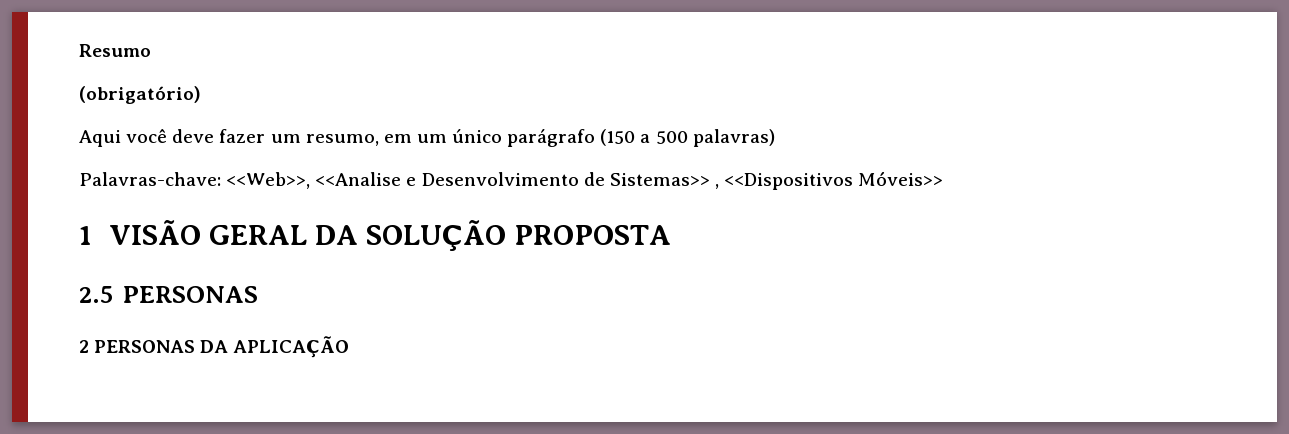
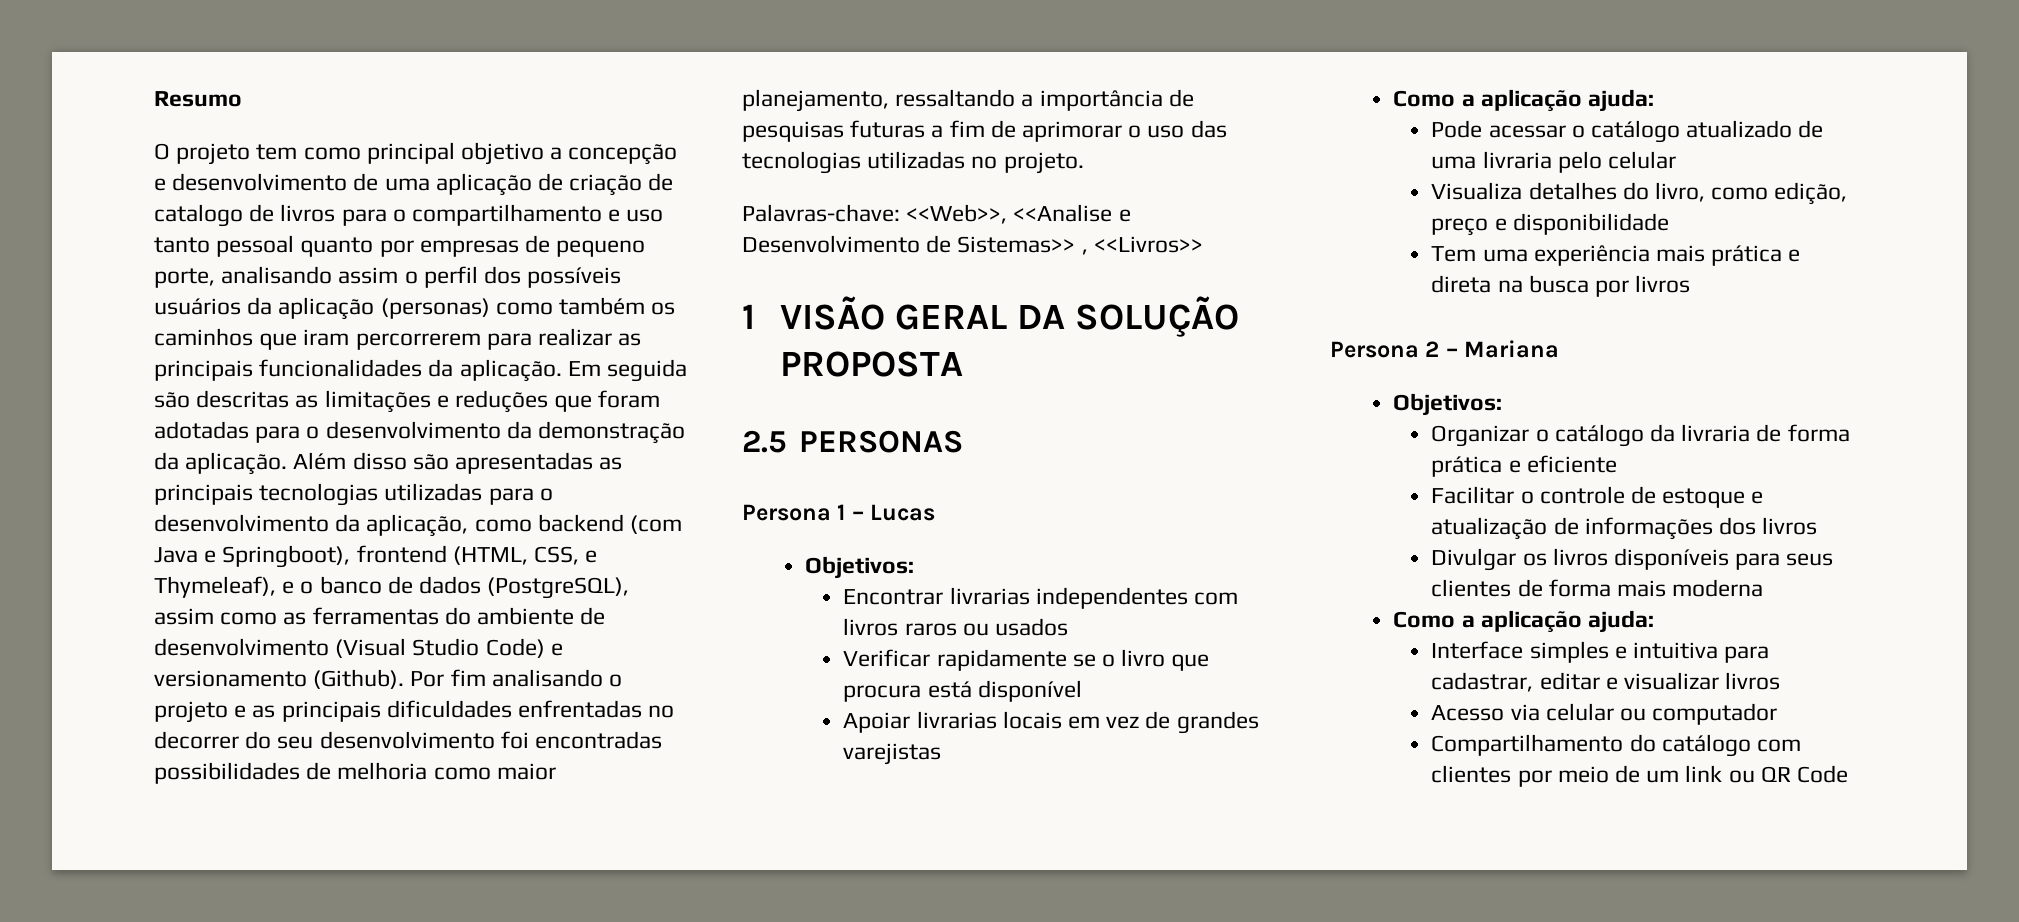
[79,86,201,104] [79,129,775,147] (obrigatório) // Aqui você deve fazer um resumo, em um único parágrafo (150 a 500 palavras) -> [154,142,678,165] [154,173,674,196] [154,204,664,227] [154,235,646,257] [154,266,622,288] [154,297,676,320] [154,328,642,350] [154,359,688,382] [154,390,661,413] [154,421,686,444] [154,452,623,475] [154,483,553,506] [154,514,683,537] [154,545,598,568] [154,576,630,599] [154,607,606,625] [154,638,563,658] [154,669,623,689] [154,700,675,723] [154,731,663,749] [154,762,556,784] [742,89,1194,112] [742,120,1227,142] [742,151,1084,174] O projeto tem como principal objetivo a concepção e desenvolvimento de uma aplicação de criação de catalogo de livros para o compartilhamento e uso tanto pessoal quanto por empresas de pequeno porte, analisando assim o perfil dos possíveis usuários da aplicação (personas) como também os caminhos que iram percorrerem para realizar as principais funcionalidades da aplicação. Em seguida são descritas as limitações e reduções que foram adotadas para o desenvolvimento da demonstração da aplicação. Além disso são apresentadas as principais tecnologias utilizadas para o desenvolvimento da aplicação, como backend (com Java e Springboot), frontend (HTML, CSS, e Thymeleaf), e o banco de dados (PostgreSQL), assim como as ferramentas do ambiente de desenvolvimento (Visual Studio Code) e versionamento (Github). Por fim analisando o projeto e as principais dificuldades enfrentadas no decorrer do seu desenvolvimento foi encontradas possibilidades de melhoria como maior planejamento, ressaltando a importância de pesquisas futuras a fim de aprimorar o uso das tecnologias utilizadas no projeto.
[724,171,944,190] <<Dispositivos Móveis>> -> [1093,236,1203,253] <<Livros>>
[79,336,350,358] 2 PERSONAS DA APLICAÇÃO -> [742,504,936,521] [805,556,915,579] [843,587,1238,609] [843,618,1068,636] [843,649,1210,671] [843,680,1082,702] [843,711,1259,734] [843,743,942,765] [1393,89,1654,112] [1431,120,1824,143] [1431,151,1676,173] [1431,182,1848,205] [1431,213,1669,236] [1431,245,1801,266] [1431,275,1691,297] [1330,340,1560,358] [1393,393,1503,416] [1431,424,1850,447] [1431,455,1617,477] [1431,486,1764,508] [1431,517,1818,540] [1431,548,1834,571] [1431,579,1764,597] [1393,610,1654,633] [1431,641,1770,663] [1431,672,1781,692] [1431,703,1778,725] [1431,734,1801,757] [1431,765,1848,787] Persona 1 – Lucas // Objetivos: // Encontrar livrarias independentes com livros raros ou usados // Verificar rapidamente se o livro que procura está disponível // Apoiar livrarias locais em vez de grandes varejistas // Como a aplicação ajuda: // Pode acessar o catálogo atualizado de uma livraria pelo celular // Visualiza detalhes do livro, como edição, preço e disponibilidade // Tem uma experiência mais prática e direta na busca por livros // Persona 2 – Mariana // Objetivos: // Organizar o catálogo da livraria de forma prática e eficiente // Facilitar o controle de estoque e atualização de informações dos livros // Divulgar os livros disponíveis para seus clientes de forma mais moderna // Como a aplicação ajuda: // Interface simples e intuitiva para cadastrar, editar e visualizar livros // Acesso via celular ou computador // Compartilhamento do catálogo com clientes por meio de um link ou QR Code

